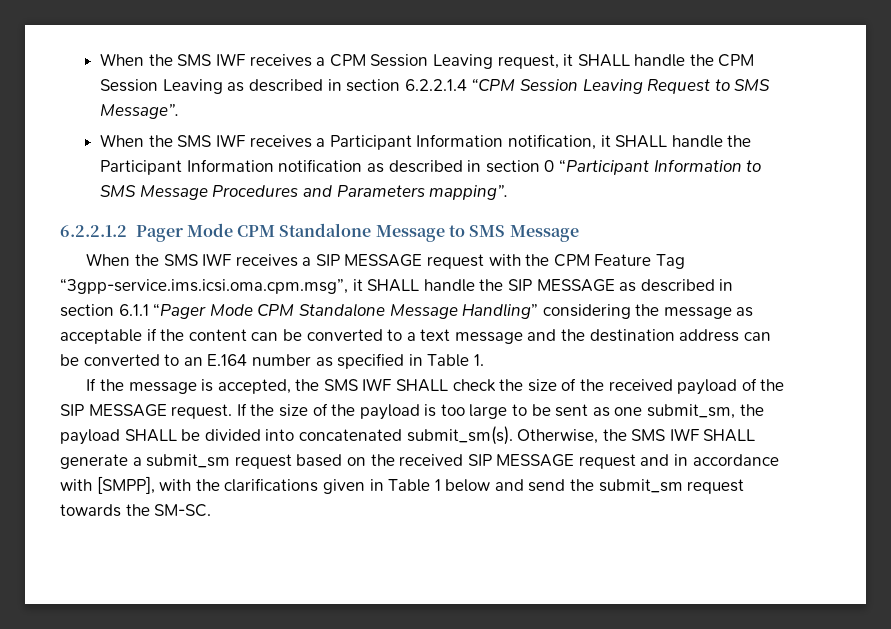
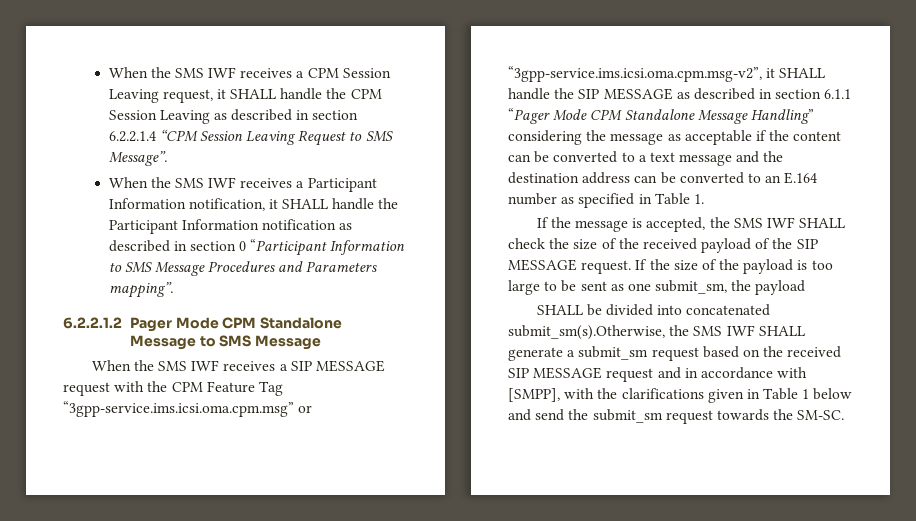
[60,278,348,294] “3gpp-service.ims.icsi.oma.cpm.msg”, -> [63,401,313,417] [508,66,762,82] “3gpp-service.ims.icsi.oma.cpm.msg” or “3gpp-service.ims.icsi.oma.cpm.msg-v2”,
(120, 437) none -> (806, 287) //
[406,426,599,445] submit_sm(s). Otherwise, -> [508,325,665,340] submit_sm(s).Otherwise,

